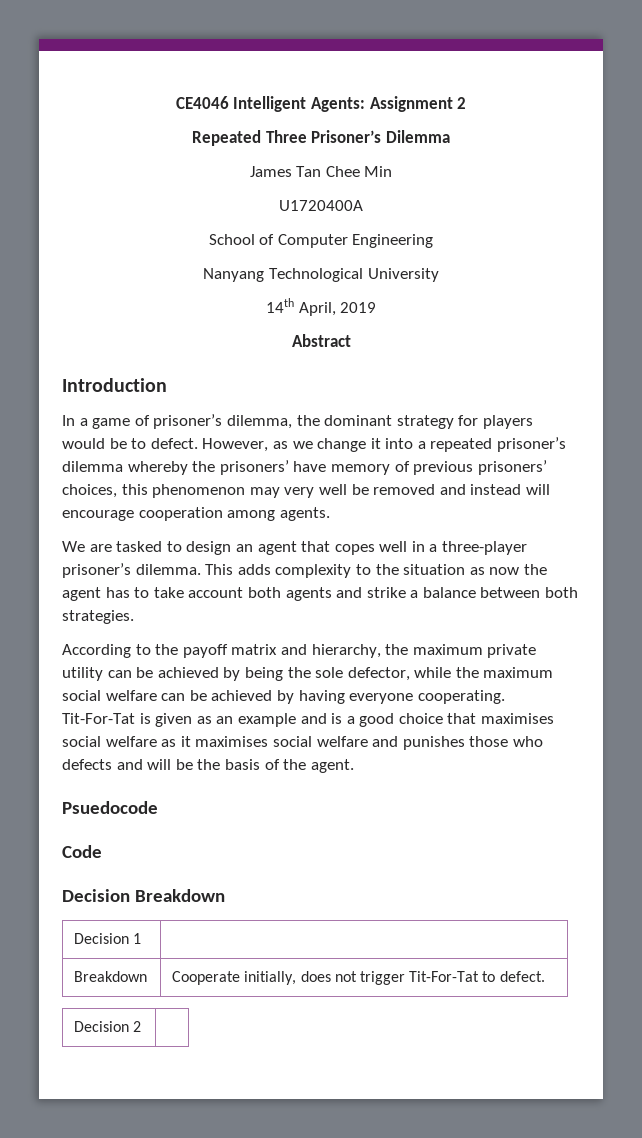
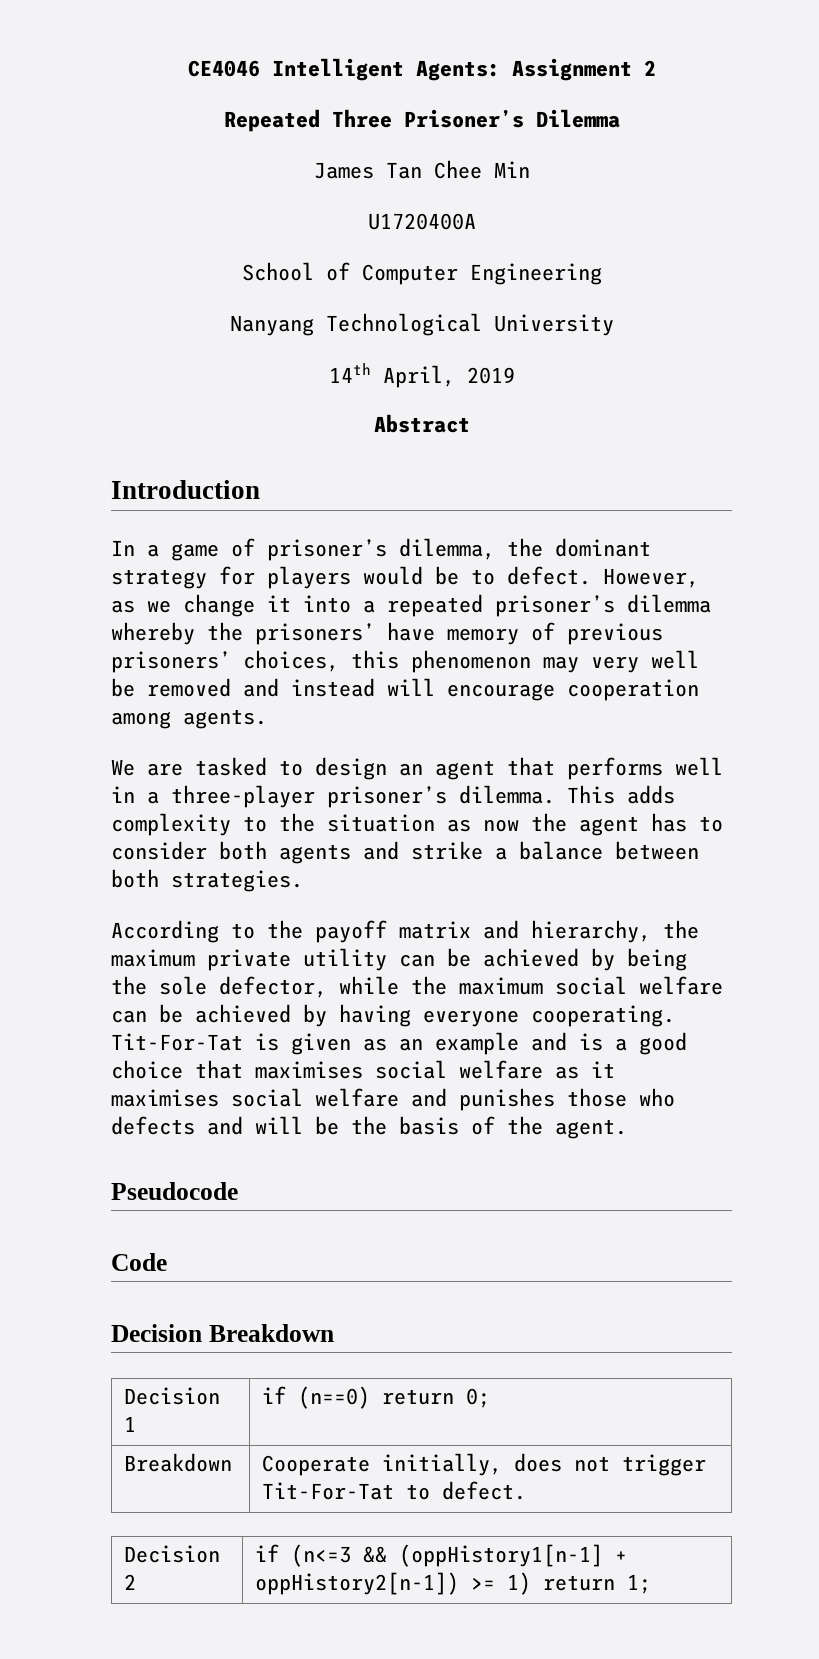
[334,544,375,555] copes -> [567,757,663,780] performs
[153,587,244,598] take account -> [111,841,207,860] consider
[62,801,158,814] Psuedocode -> [111,1182,238,1200] Pseudocode
(142, 938) none -> [261,1386,490,1409] if (n==0) return 0;
(142, 1026) none -> [254,1544,627,1567] [254,1572,651,1595] if (n<=3 && (oppHistory1[n-1] + oppHistory2[n-1]) >= 1) return 1;

